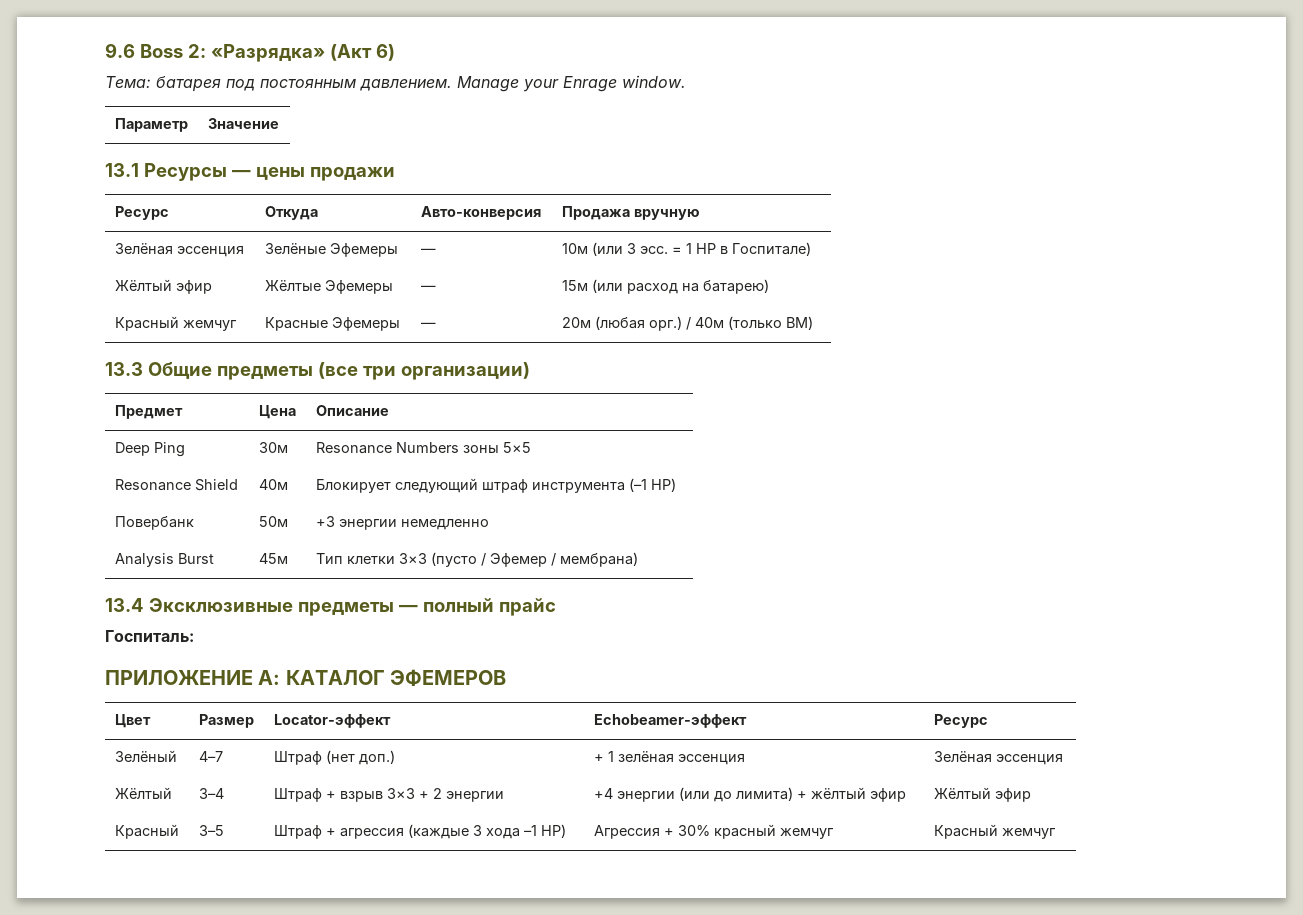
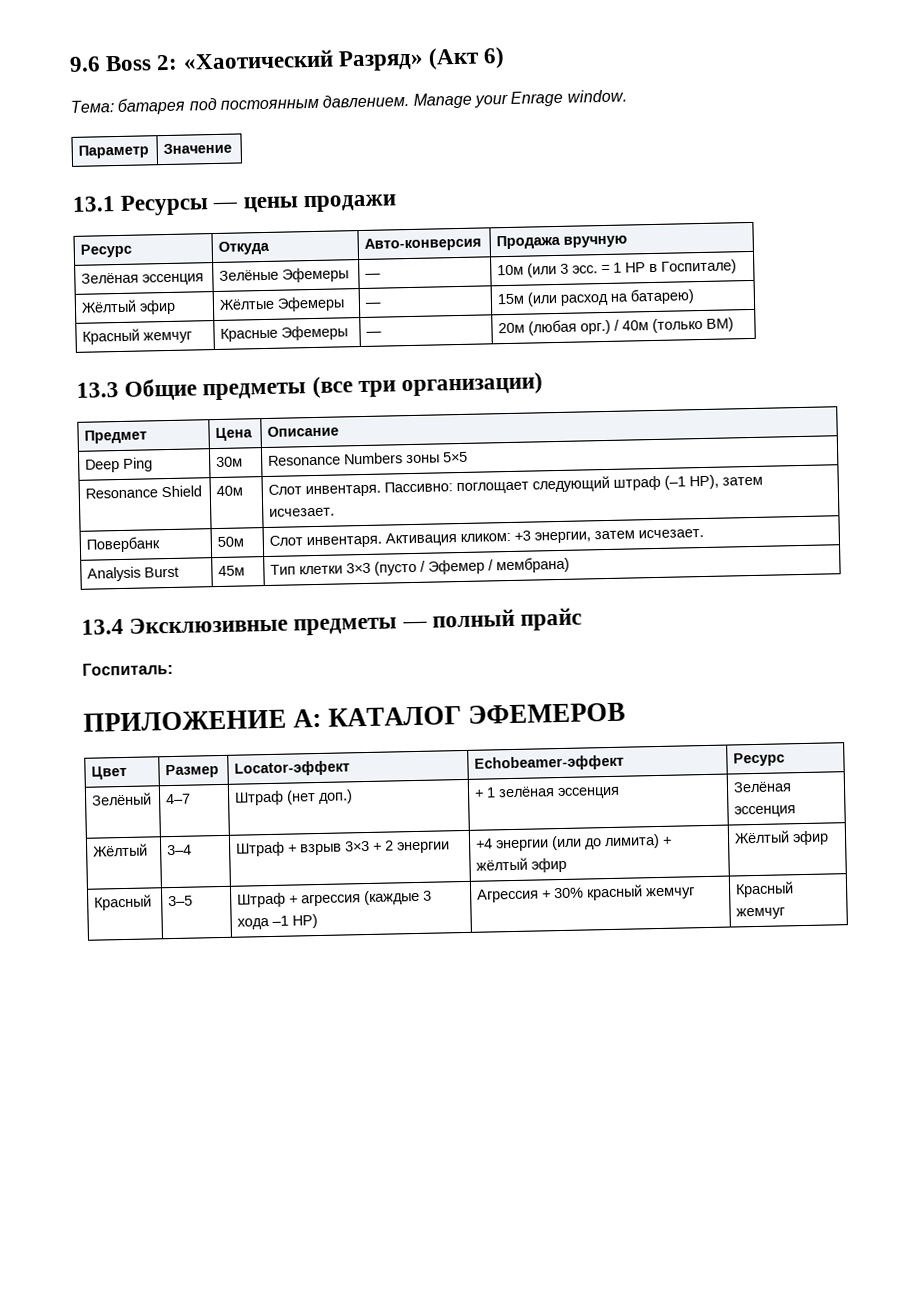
[210,44,325,62] «Разрядка» -> [182,49,424,72] «Хаотический Разряд»
[315,478,676,493] [114,516,194,530] [258,516,288,527] [315,516,489,530] Блокирует следующий штраф инструмента (–1 HP) // Повербанк | 50м | +3 энергии немедленно -> [268,474,764,498] [269,507,336,517] [86,536,162,553] [217,536,245,548] [269,528,705,549] Слот инвентаря. Пассивно: поглощает следующий штраф (–1 HP), затем исчезает. // Повербанк | 50м | Слот инвентаря. Активация кликом: +3 энергии, затем исчезает.

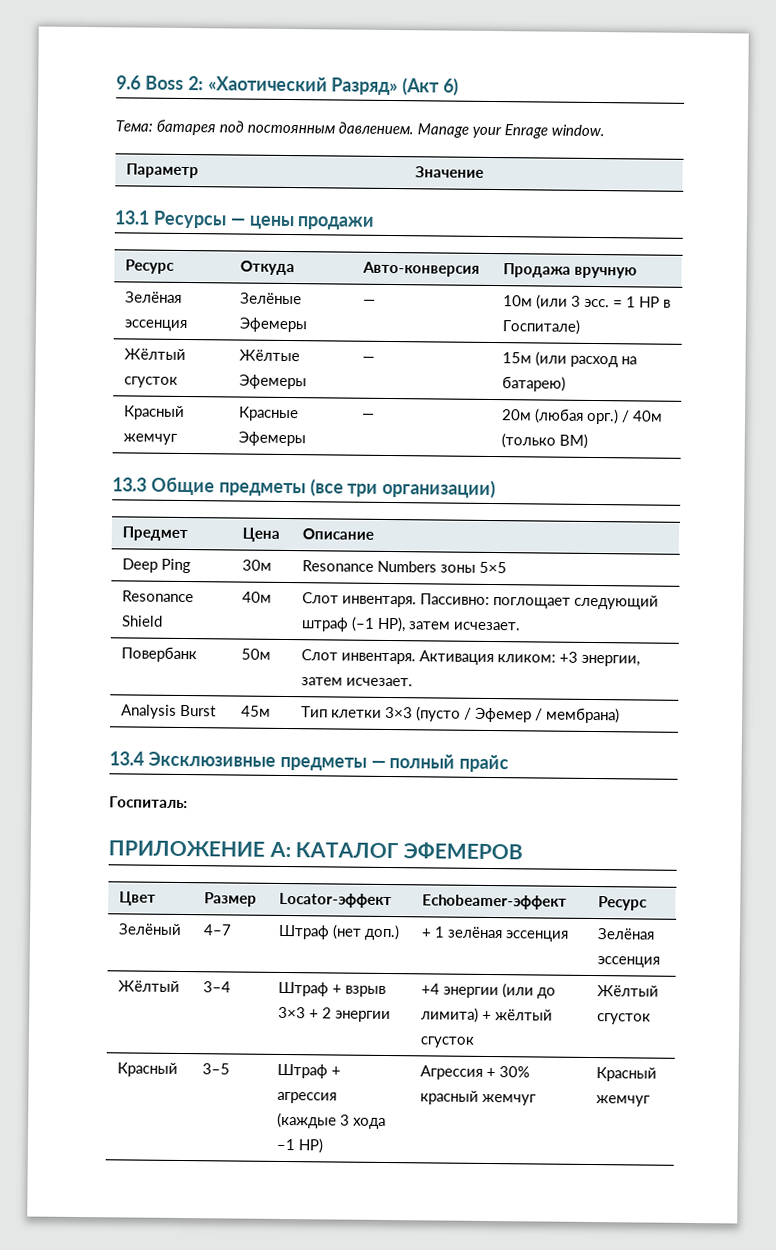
[139,299,177,315] эфир -> [124,376,179,388] сгусток
[531,857,568,873] [734,830,830,846] эфир | Жёлтый эфир -> [420,1036,475,1048] [597,985,660,997] [597,1013,652,1025] сгусток | Жёлтый сгусток

